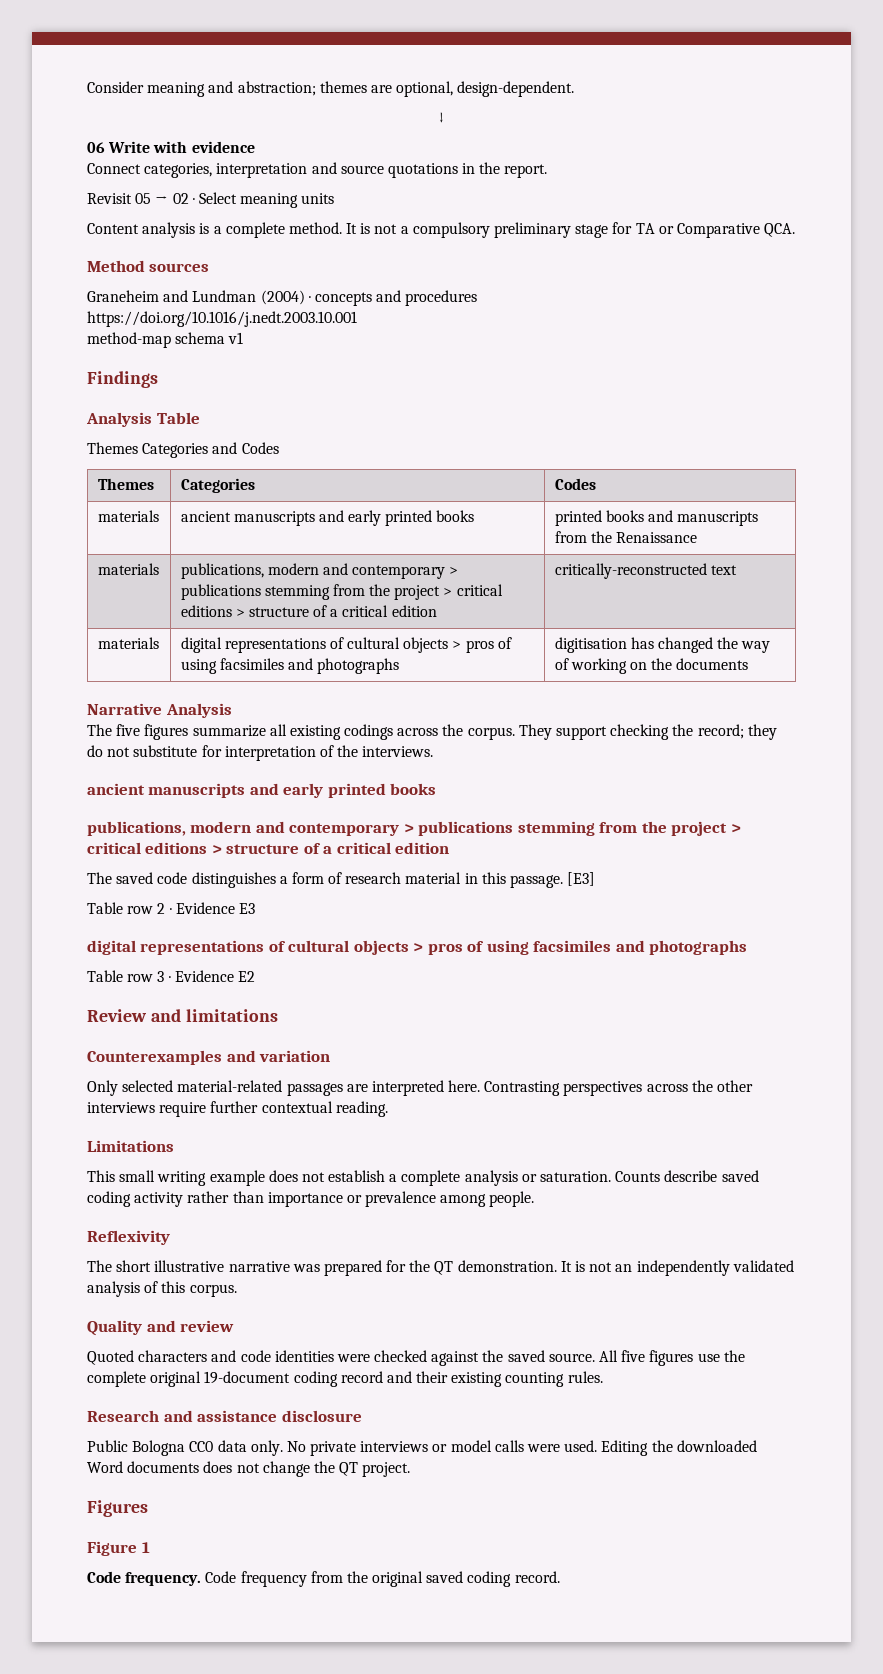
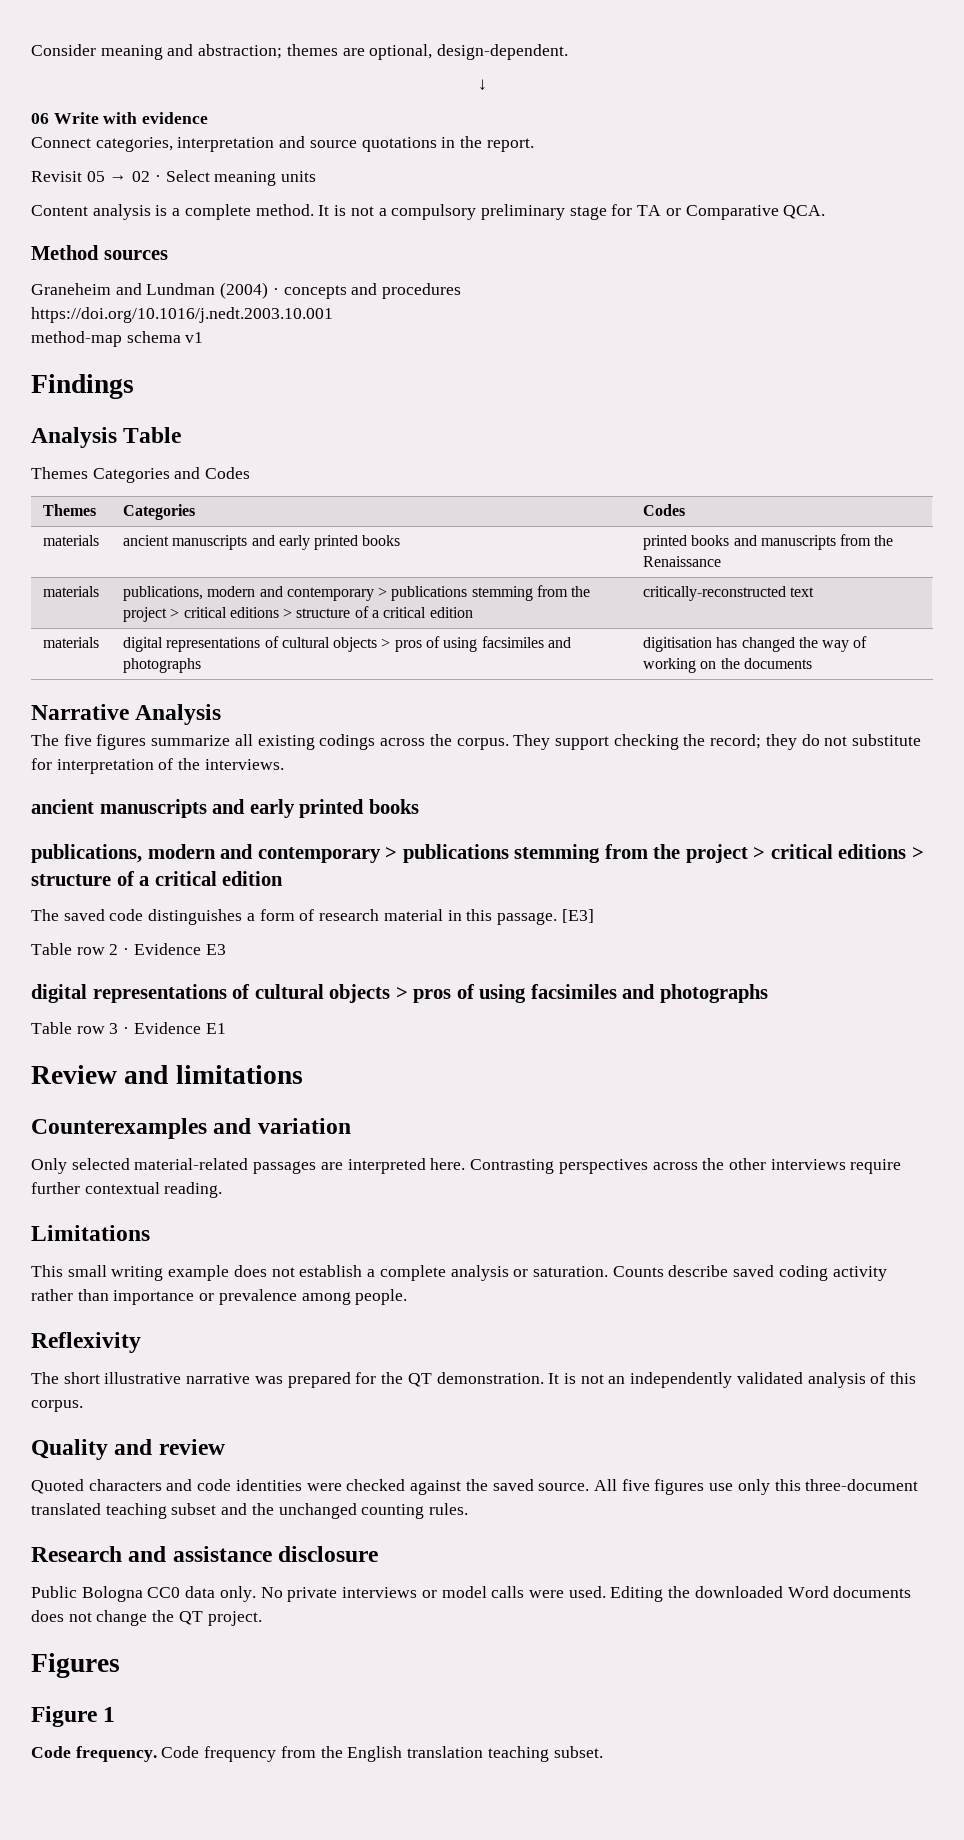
[237,971,255,982] E2 -> [205,1023,226,1034] E1
[723,1350,745,1362] [87,1371,503,1387] the complete original 19-document coding record and their existing -> [737,1479,919,1495] [31,1503,357,1519] only this three-document translated teaching subset and the unchanged
[372,1571,560,1587] original saved coding record. -> [347,1746,603,1762] English translation teaching subset.

